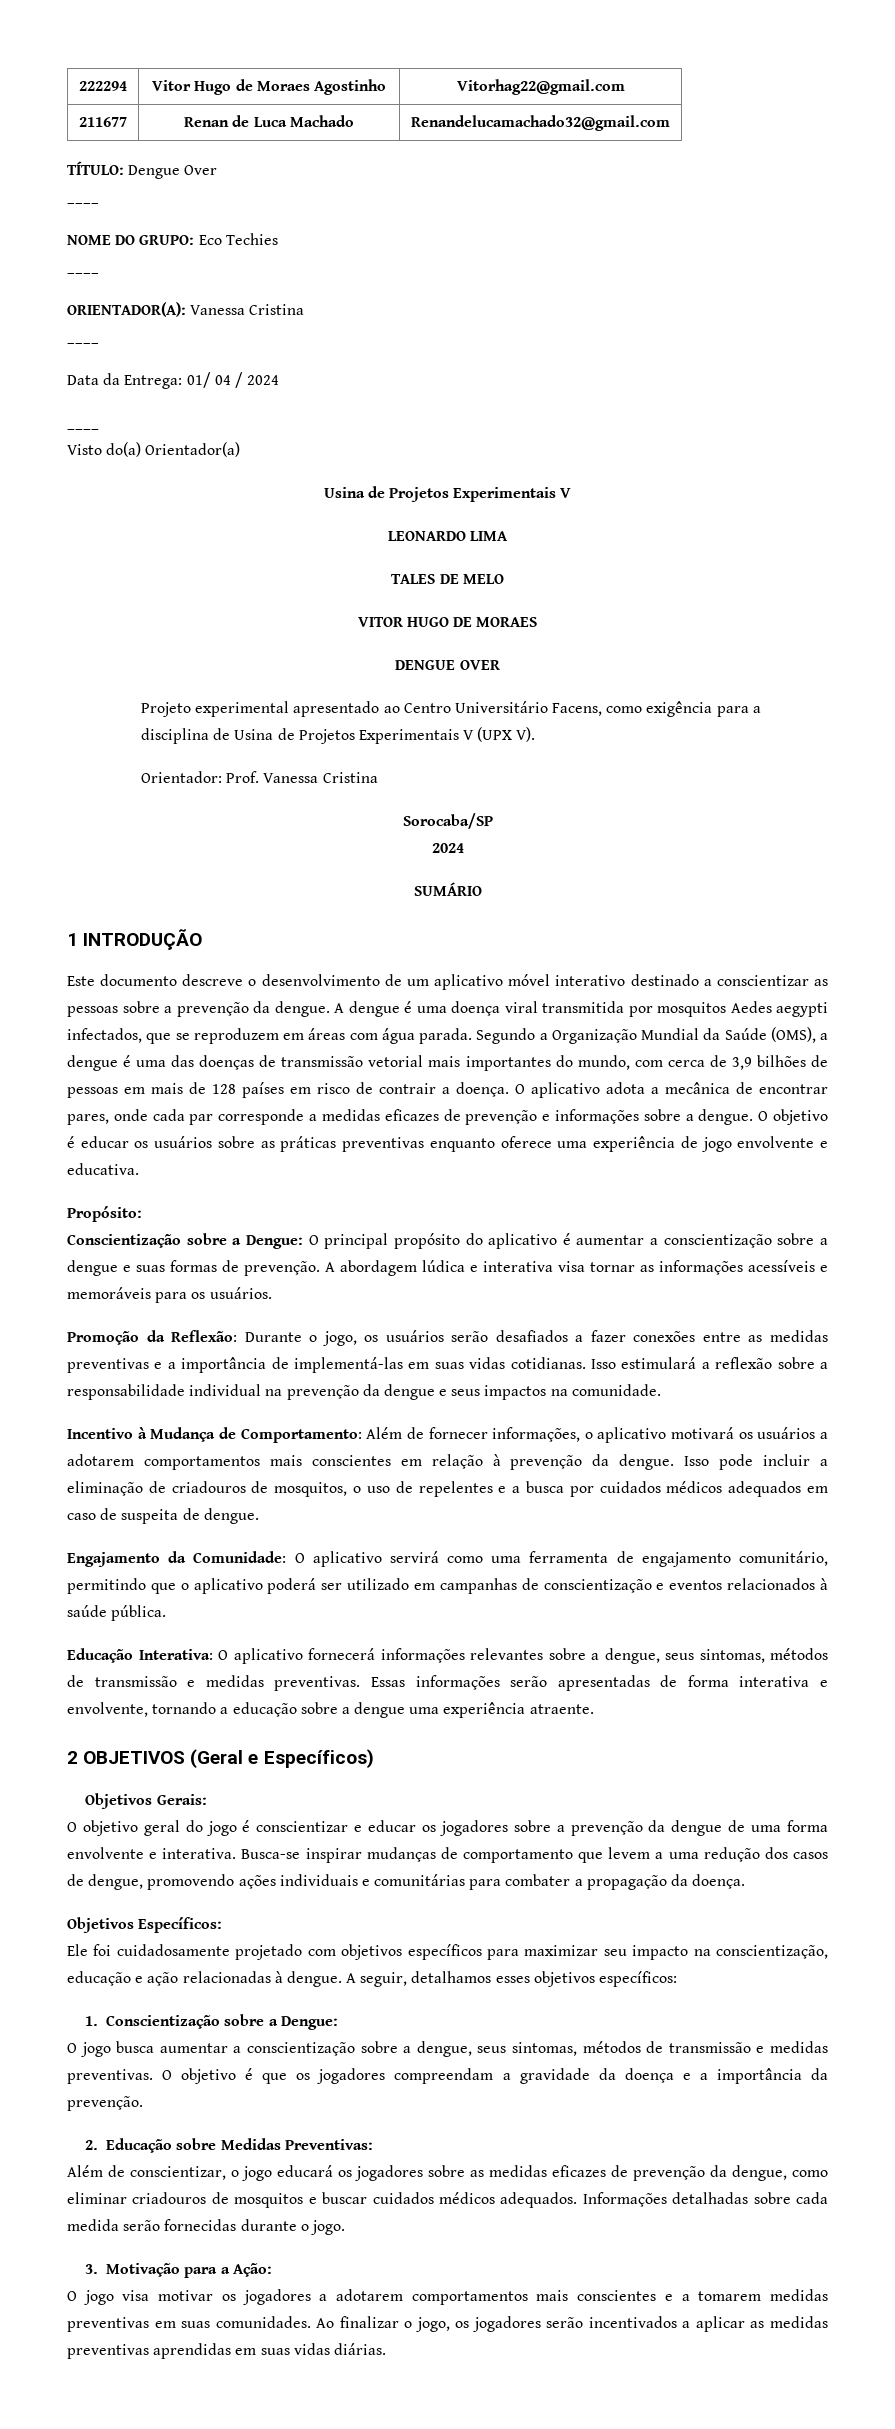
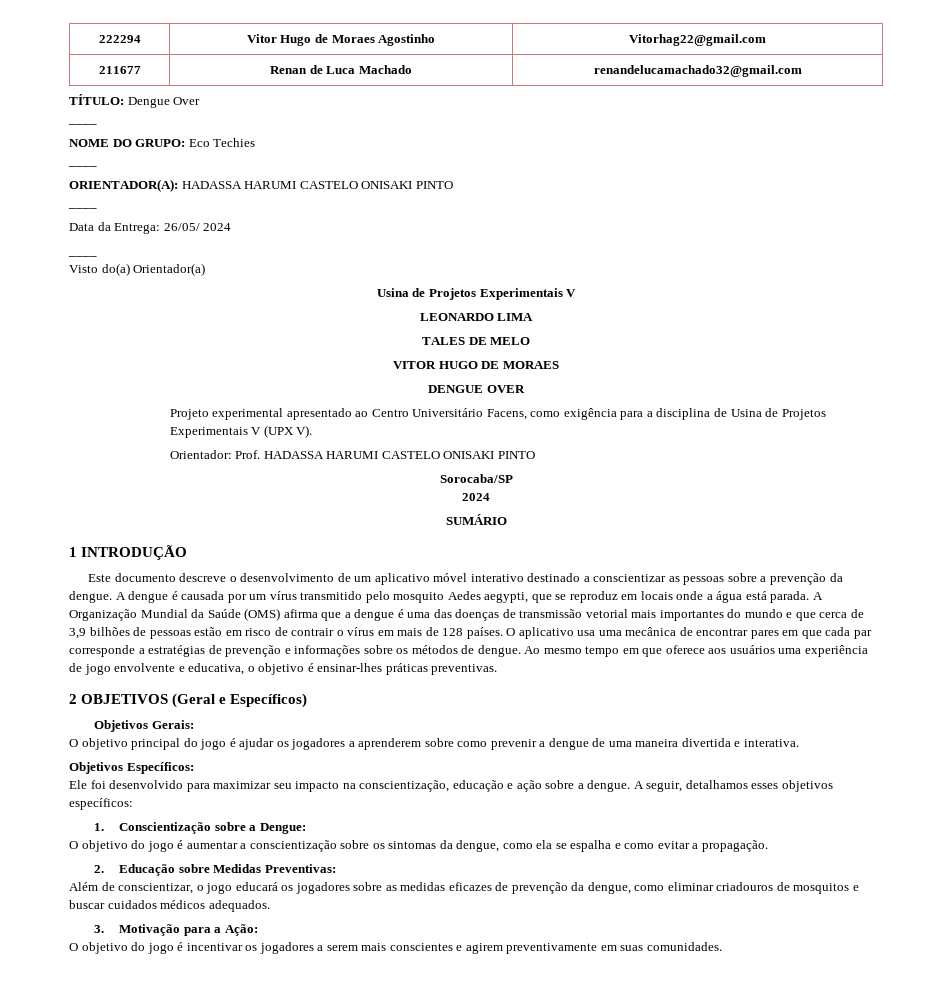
[411,115,670,131] Renandelucamachado32@gmail.com -> [593,65,802,77] renandelucamachado32@gmail.com
[190,304,305,315] Vanessa Cristina -> [181,181,453,189] HADASSA HARUMI CASTELO ONISAKI PINTO
[186,372,243,388] 01/ 04 / -> [163,223,200,231] 26/05/
[263,772,378,783] Vanessa Cristina -> [263,451,535,459] HADASSA HARUMI CASTELO ONISAKI PINTO
[416,1001,828,1017] [67,1028,548,1044] uma doença viral transmitida por mosquitos Aedes aegypti infectados, que se reproduzem em áreas com água parada. Segundo a -> [181,591,823,603] causada por um vírus transmitido pelo mosquito Aedes aegypti, que se reproduz em locais onde a água está parada. A
[770,1027,816,1043] (OMS), -> [244,608,342,621] (OMS) afirma que
[577,1055,663,1070] mundo, com -> [744,609,816,621] mundo e que
[124,1082,828,1098] [67,1109,148,1125] em mais de 128 países em risco de contrair a doença. O aplicativo adota a mecânica de encontrar pares, onde -> [194,627,822,639] estão em risco de contrair o vírus em mais de 128 países. O aplicativo usa uma mecânica de encontrar pares em que
[321,1109,439,1121] medidas eficazes -> [148,645,206,657] estratégias
[685,1109,828,1125] [67,1136,552,1152] a dengue. O objetivo é educar os usuários sobre as práticas preventivas enquanto oferece -> [396,645,775,657] os métodos de dengue. Ao mesmo tempo em que oferece aos usuários
[67,1163,139,1175] [67,1206,142,1222] [67,1233,828,1249] [67,1260,828,1276] [67,1287,272,1303] [67,1330,828,1346] [67,1357,828,1373] [67,1384,661,1400] [67,1427,828,1443] [67,1454,828,1470] [67,1481,828,1497] [67,1508,259,1524] [67,1551,828,1567] [67,1578,828,1594] [67,1605,167,1621] [67,1648,828,1664] [67,1675,829,1691] [67,1702,594,1718] educativa. // Propósito: // Conscientização sobre a Dengue: O principal propósito do aplicativo é aumentar a conscientização sobre a dengue e suas formas de prevenção. A abordagem lúdica e interativa visa tornar as informações acessíveis e memoráveis para os usuários. // Promoção da Reflexão: Durante o jogo, os usuários serão desafiados a fazer conexões entre as medidas preventivas e a importância de implementá-las em suas vidas cotidianas. Isso estimulará a reflexão sobre a responsabilidade individual na prevenção da dengue e seus impactos na comunidade. // Incentivo à Mudança de Comportamento: Além de fornecer informações, o aplicativo motivará os usuários a adotarem comportamentos mais conscientes em relação à prevenção da dengue. Isso pode incluir a eliminação de criadouros de mosquitos, o uso de repelentes e a busca por cuidados médicos adequados em caso de suspeita de dengue. // Engajamento da Comunidade: O aplicativo servirá como uma ferramenta de engajamento comunitário, permitindo que o aplicativo poderá ser utilizado em campanhas de conscientização e eventos relacionados à saúde pública. // Educação Interativa: O aplicativo fornecerá informações relevantes sobre a dengue, seus sintomas, métodos de transmissão e medidas preventivas. Essas informações serão apresentadas de forma interativa e envolvente, tornando a educação sobre a dengue uma experiência atraente. -> [188,663,498,675] educativa, o objetivo é ensinar-lhes práticas preventivas.
[143,1820,666,1836] geral do jogo é conscientizar e educar os jogadores sobre a prevenção da -> [131,738,546,750] principal do jogo é ajudar os jogadores a aprenderem sobre como prevenir a
[787,1820,829,1832] [67,1847,144,1859] forma envolvente -> [635,738,731,747] maneira divertida
[241,1847,828,1863] [67,1874,746,1890] Busca-se inspirar mudanças de comportamento que levem a uma redução dos casos de dengue, promovendo ações individuais e comunitárias para combater a propagação da doença. -> (799, 743) none
[116,1944,482,1960] cuidadosamente projetado com objetivos específicos -> [109,780,184,789] desenvolvido
[182,1971,283,1983] relacionadas à -> [545,780,584,789] sobre a
[80,2041,829,2057] [67,2068,829,2084] [67,2096,143,2111] jogo busca aumentar a conscientização sobre a dengue, seus sintomas, métodos de transmissão e medidas preventivas. O objetivo é que os jogadores compreendam a gravidade da doença e a importância da prevenção. -> [81,840,768,852] objetivo do jogo é aumentar a conscientização sobre os sintomas da dengue, como ela se espalha e como evitar a propagação.
[582,2192,828,2207] [67,2219,345,2235] Informações detalhadas sobre cada medida serão fornecidas durante o jogo. -> (270, 906) none
[83,2289,528,2305] jogo visa motivar os jogadores a adotarem comportamentos -> [81,942,358,954] objetivo do jogo é incentivar os jogadores a serem
[681,2289,828,2301] [67,2316,828,2332] [67,2343,386,2359] a tomarem medidas preventivas em suas comunidades. Ao finalizar o jogo, os jogadores serão incentivados a aplicar as medidas preventivas aprendidas em suas vidas diárias. -> [465,942,722,954] agirem preventivamente em suas comunidades.

